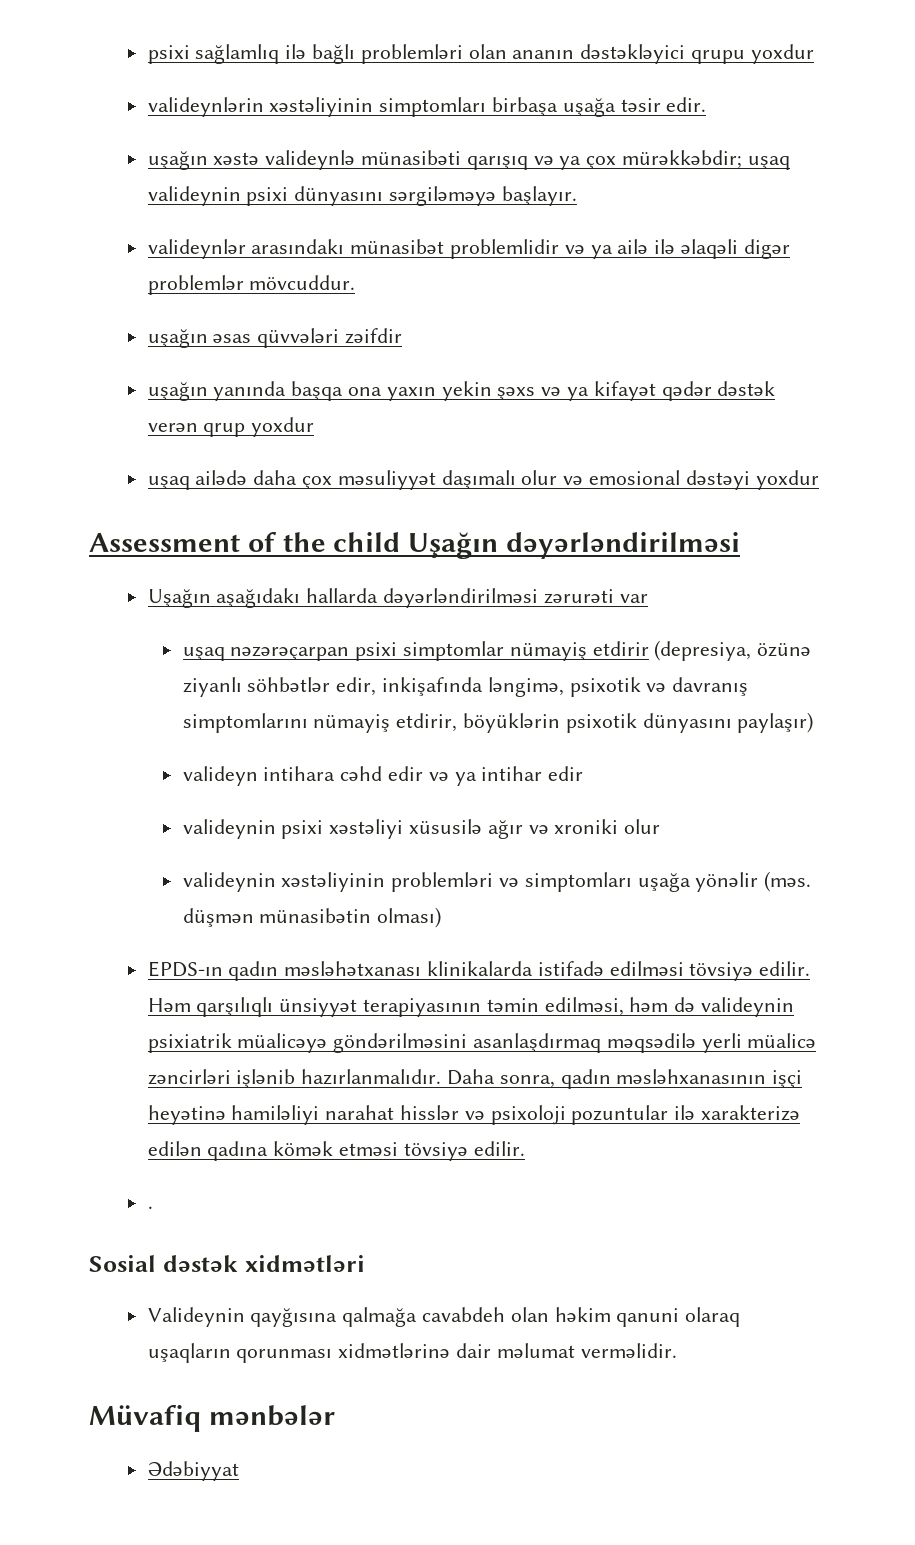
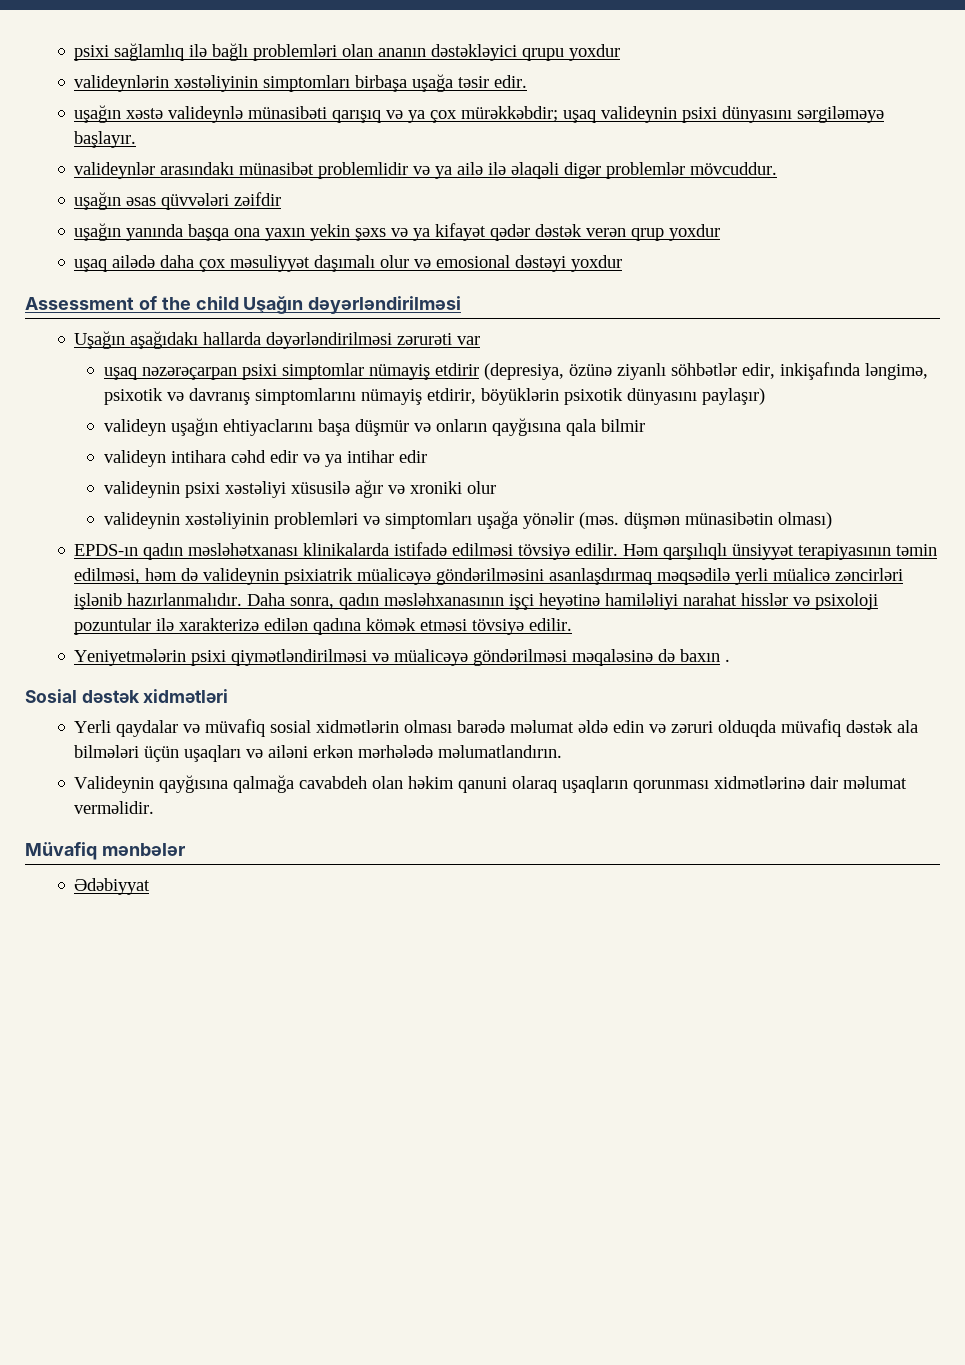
(814, 722) none -> [103,418,645,436] // valideyn uşağın ehtiyaclarını başa düşmür və onların qayğısına qala bilmir
[147,1206,153,1209] [89,1255,365,1272] . // Sosial dəstək xidmətləri -> [74,649,731,666] [25,689,229,703] [74,719,919,737] [74,745,563,762] Yeniyetmələrin psixi qiymətləndirilməsi və müalicəyə göndərilməsi məqaləsinə də baxın . // Sosial dəstək xidmətləri // Yerli qaydalar və müvafiq sosial xidmətlərin olması barədə məlumat əldə edin və zəruri olduqda müvafiq dəstək ala bilmələri üçün uşaqları və ailəni erkən mərhələdə məlumatlandırın.

